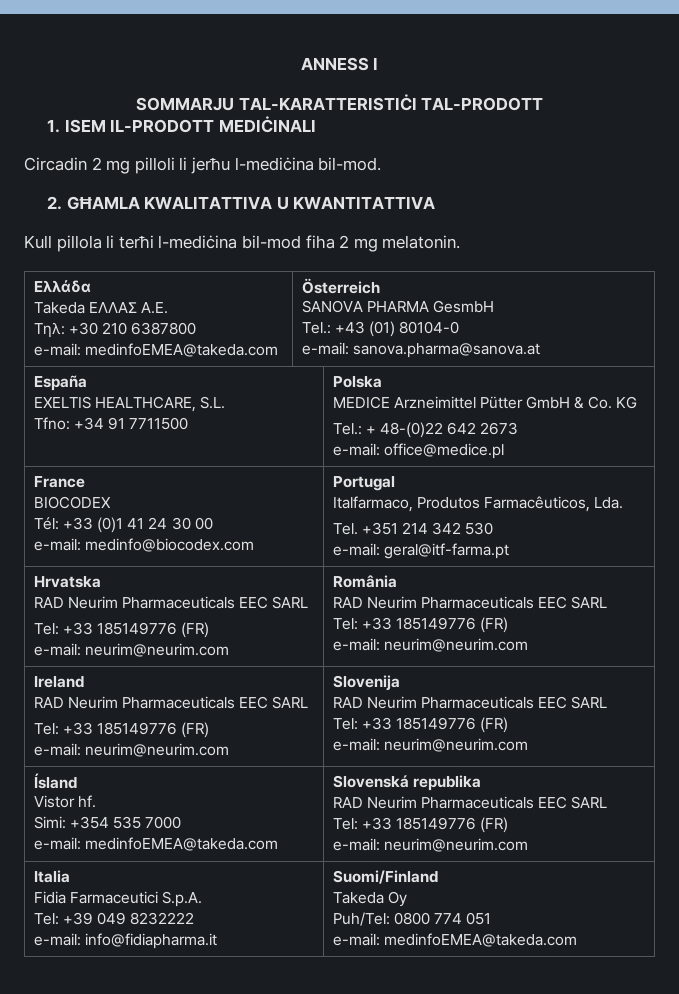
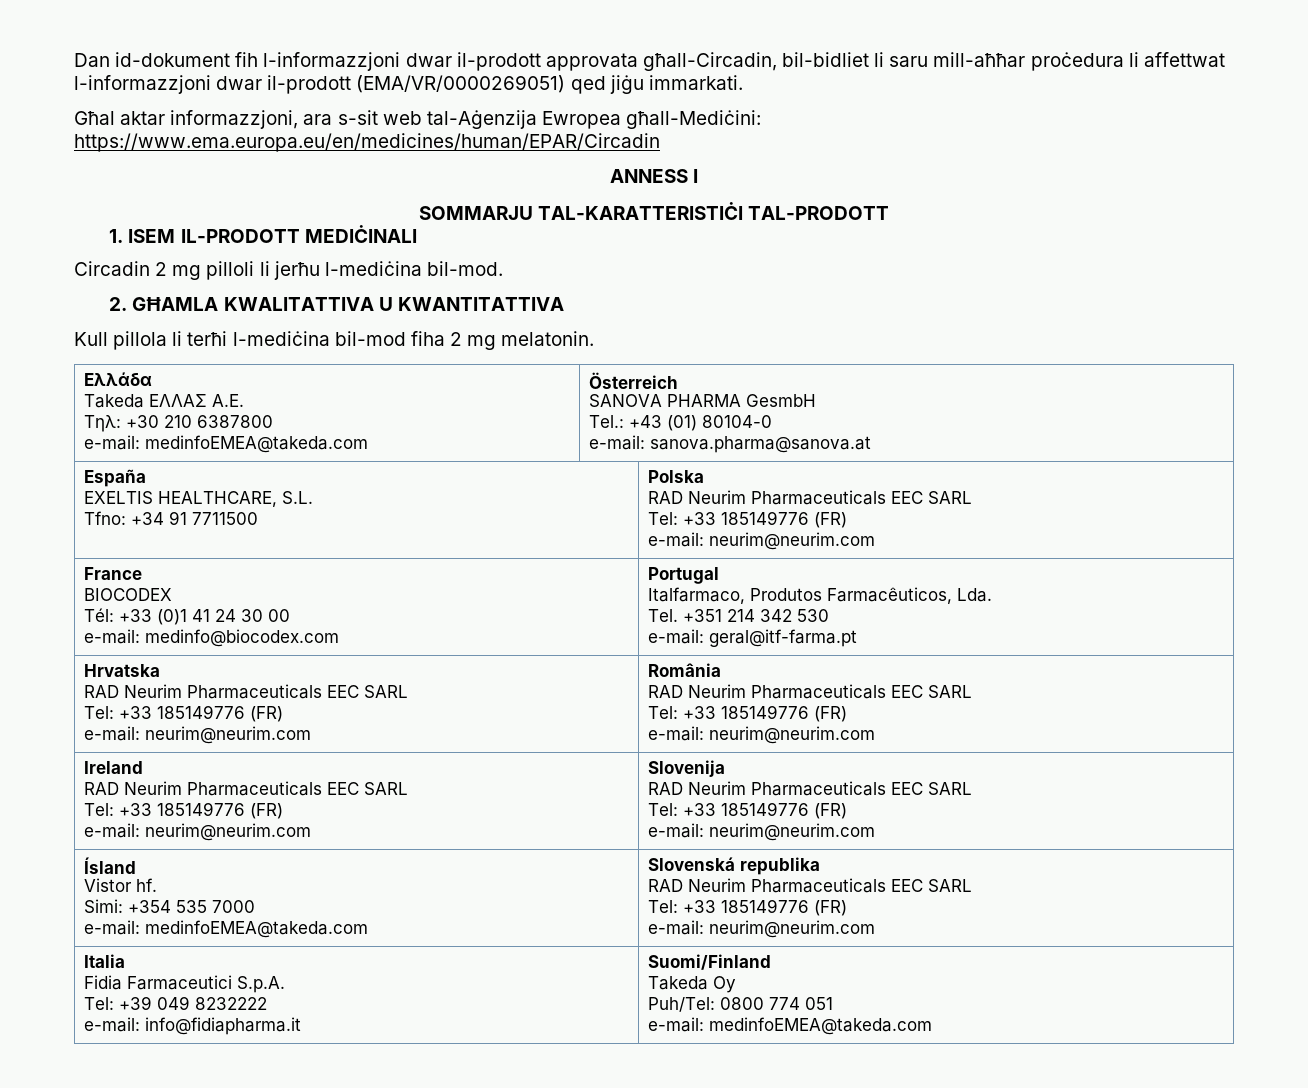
(300, 64) none -> [74,52,1225,71] [74,75,743,94] [74,110,762,129] [74,133,660,152] Dan id-dokument fih l-informazzjoni dwar il-prodott approvata għall-Circadin, bil-bidliet li saru mill-aħħar proċedura li affettwat l-informazzjoni dwar il-prodott (EMA/VR/0000269051) qed jiġu immarkati. // Għal aktar informazzjoni, ara s-sit web tal-Aġenzija Ewropea għall-Mediċini: https://www.ema.europa.eu/en/medicines/human/EPAR/Circadin //
[332,396,637,409] [332,422,519,438] [332,443,504,459] MEDICE Arzneimittel Pütter GmbH & Co. KG // Tel.: + 48-(0)22 642 2673 // e-mail: office@medice.pl -> [648,490,973,505] [648,511,848,528] [648,532,876,550] RAD Neurim Pharmaceuticals EEC SARL // Tel: +33 185149776 (FR) // e-mail: neurim@neurim.com

